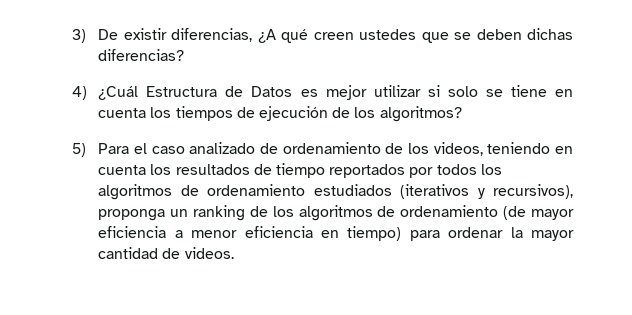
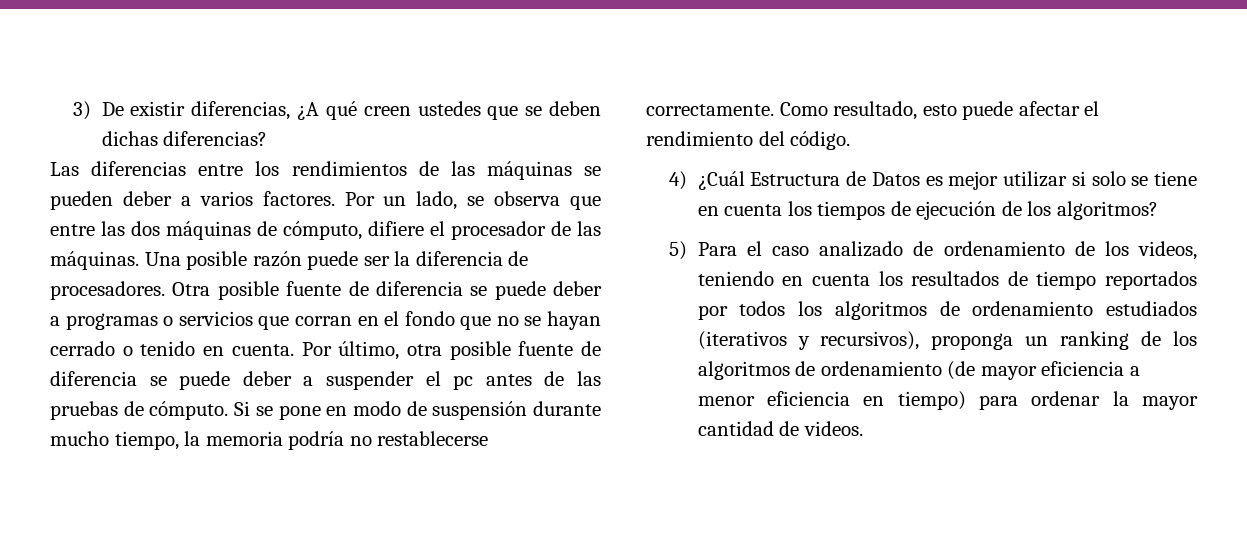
(185, 55) none -> [50,161,601,180] [50,191,601,210] [50,221,601,240] [50,251,529,270] [50,281,602,300] [50,311,601,330] [50,341,601,360] [50,371,602,390] [50,401,601,420] [50,431,489,450] [646,101,1100,120] [646,131,851,150] // Las diferencias entre los rendimientos de las máquinas se pueden deber a varios factores. Por un lado, se observa que entre las dos máquinas de cómputo, difiere el procesador de las máquinas. Una posible razón puede ser la diferencia de procesadores. Otra posible fuente de diferencia se puede deber a programas o servicios que corran en el fondo que no se hayan cerrado o tenido en cuenta. Por último, otra posible fuente de diferencia se puede deber a suspender el pc antes de las pruebas de cómputo. Si se pone en modo de suspensión durante mucho tiempo, la memoria podría no restablecerse correctamente. Como resultado, esto puede afectar el rendimiento del código.

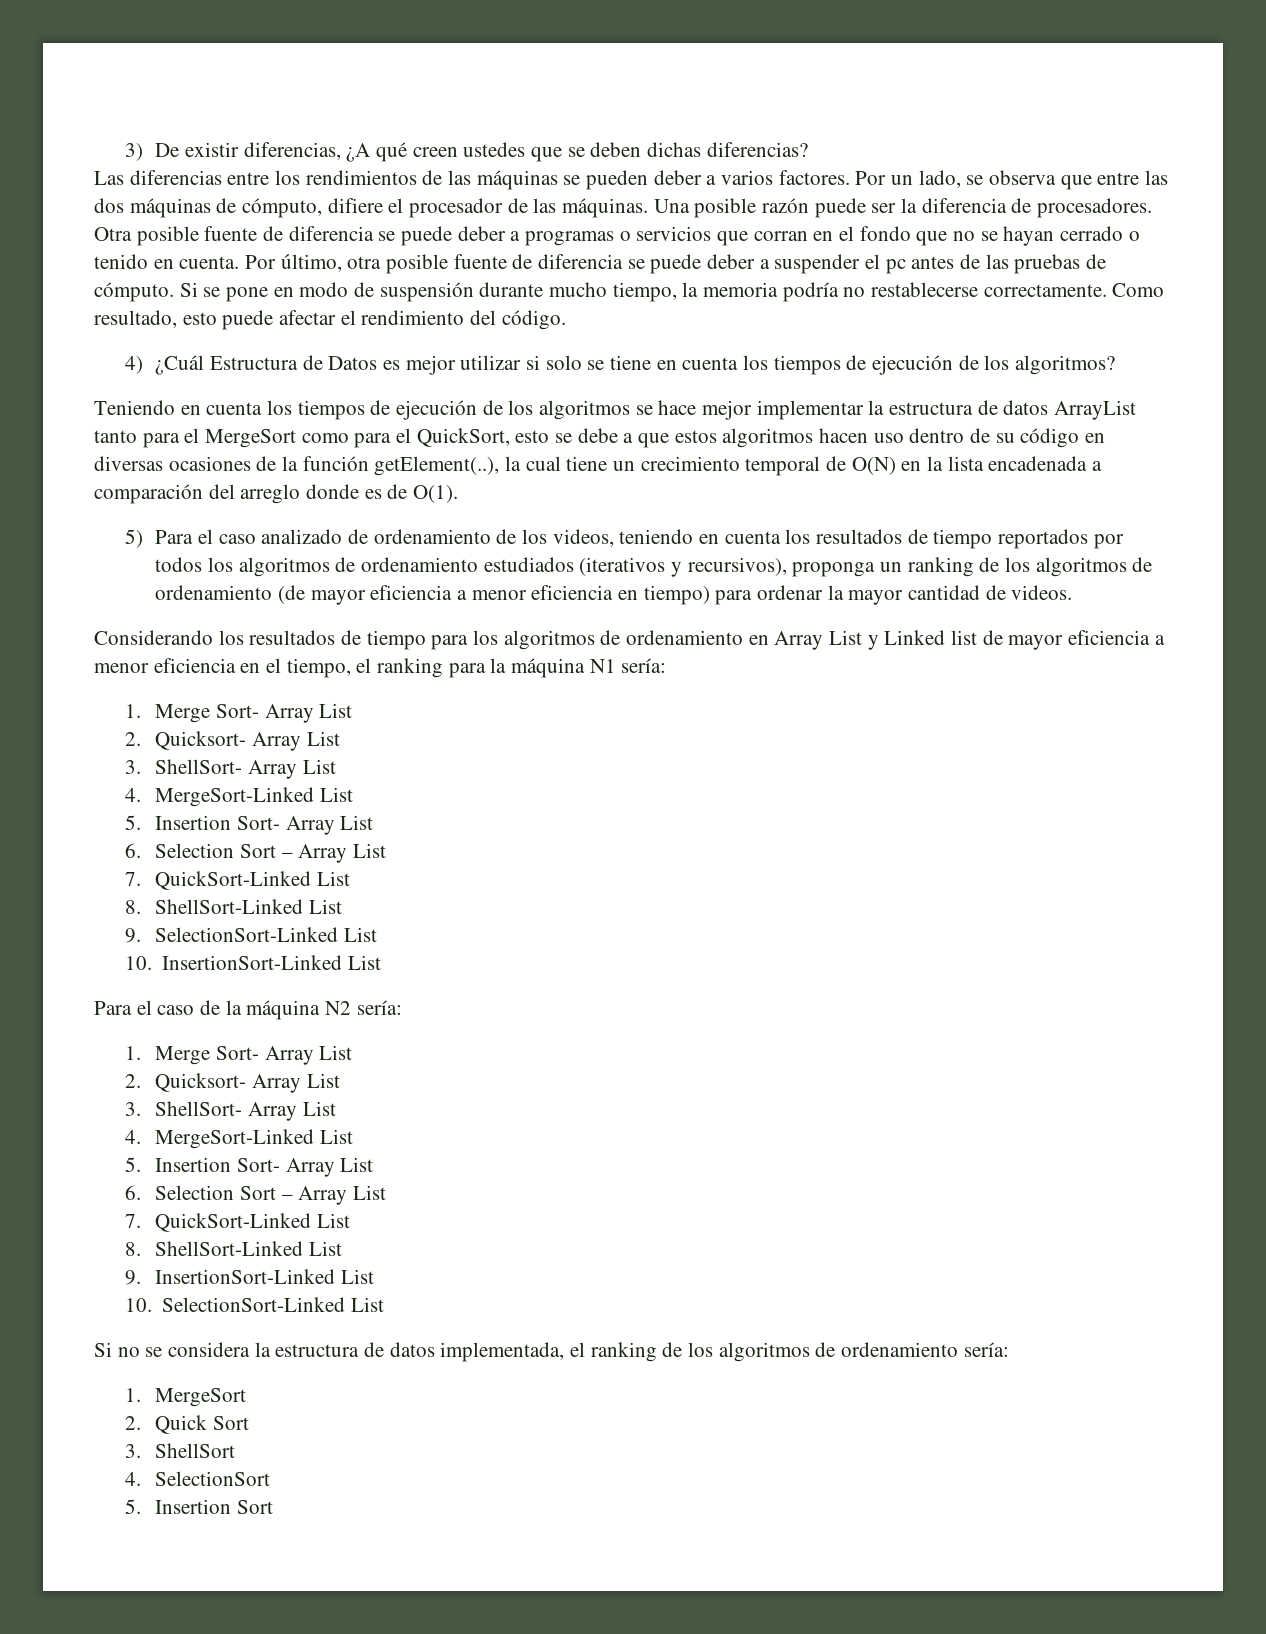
(1158, 210) none -> [94,400,1137,420] [94,428,1106,448] [94,456,1103,476] [94,484,459,504] // Teniendo en cuenta los tiempos de ejecución de los algoritmos se hace mejor implementar la estructura de datos ArrayList tanto para el MergeSort como para el QuickSort, esto se debe a que estos algoritmos hacen uso dentro de su código en diversas ocasiones de la función getElement(..), la cual tiene un crecimiento temporal de O(N) en la lista encadenada a comparación del arreglo donde es de O(1).
(863, 428) none -> [94,630,1165,650] [94,658,667,678] [124,703,353,723] [124,731,340,751] [124,759,336,779] [124,787,353,807] [124,815,374,835] [124,843,386,863] [124,871,350,890] [124,899,342,914] [124,927,377,943] [124,955,381,970] [94,1000,402,1020] [124,1045,353,1065] [124,1073,340,1093] [124,1101,336,1121] [124,1129,353,1149] [124,1157,374,1177] [124,1185,386,1205] [124,1213,350,1232] [124,1241,342,1256] [124,1269,374,1285] [124,1297,384,1312] [94,1342,1009,1362] [124,1388,247,1407] [124,1415,249,1434] [124,1443,236,1458] [124,1471,271,1486] [124,1499,273,1514] // Considerando los resultados de tiempo para los algoritmos de ordenamiento en Array List y Linked list de mayor eficiencia a menor eficiencia en el tiempo, el ranking para la máquina N1 sería: // 1. Merge Sort- Array List // 2. Quicksort- Array List // 3. ShellSort- Array List // 4. MergeSort-Linked List // 5. Insertion Sort- Array List // 6. Selection Sort – Array List // 7. QuickSort-Linked List // 8. ShellSort-Linked List // 9. SelectionSort-Linked List // 10. InsertionSort-Linked List // Para el caso de la máquina N2 sería: // 1. Merge Sort- Array List // 2. Quicksort- Array List // 3. ShellSort- Array List // 4. MergeSort-Linked List // 5. Insertion Sort- Array List // 6. Selection Sort – Array List // 7. QuickSort-Linked List // 8. ShellSort-Linked List // 9. InsertionSort-Linked List // 10. SelectionSort-Linked List // Si no se considera la estructura de datos implementada, el ranking de los algoritmos de ordenamiento sería: // 1. MergeSort // 2. Quick Sort // 3. ShellSort // 4. SelectionSort // 5. Insertion Sort

